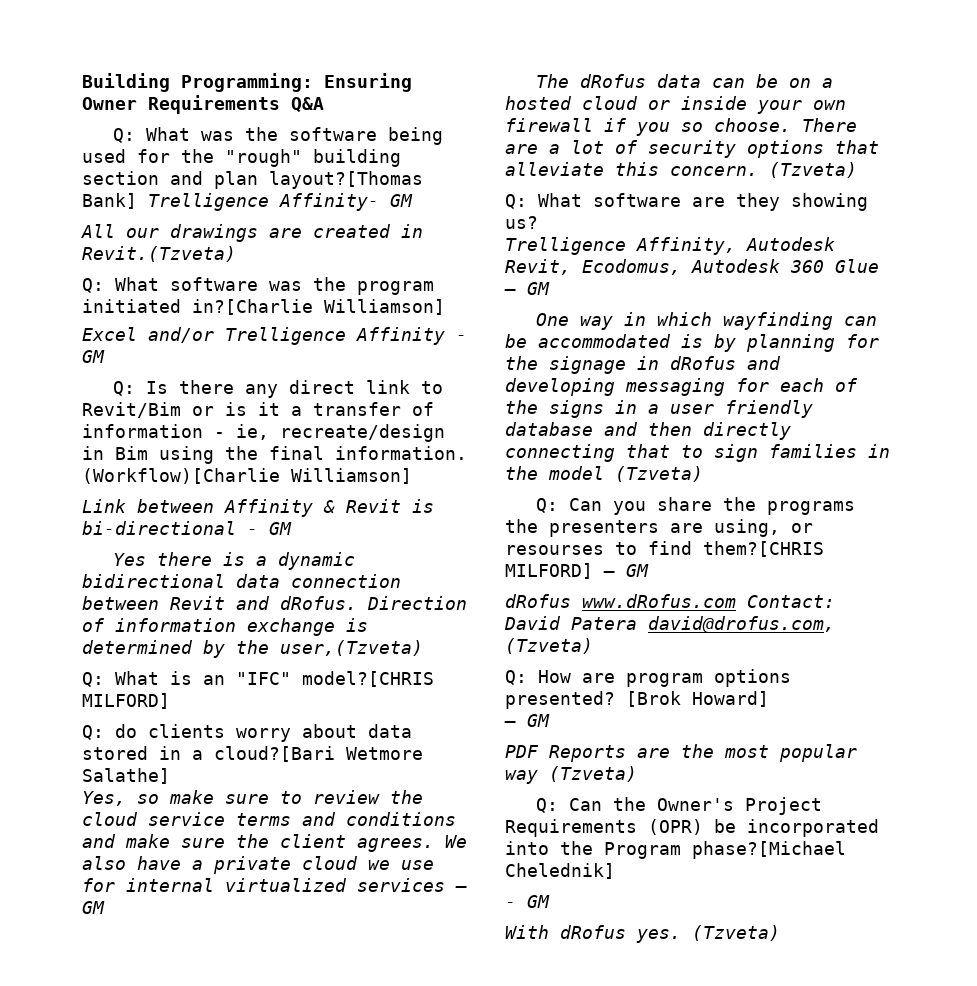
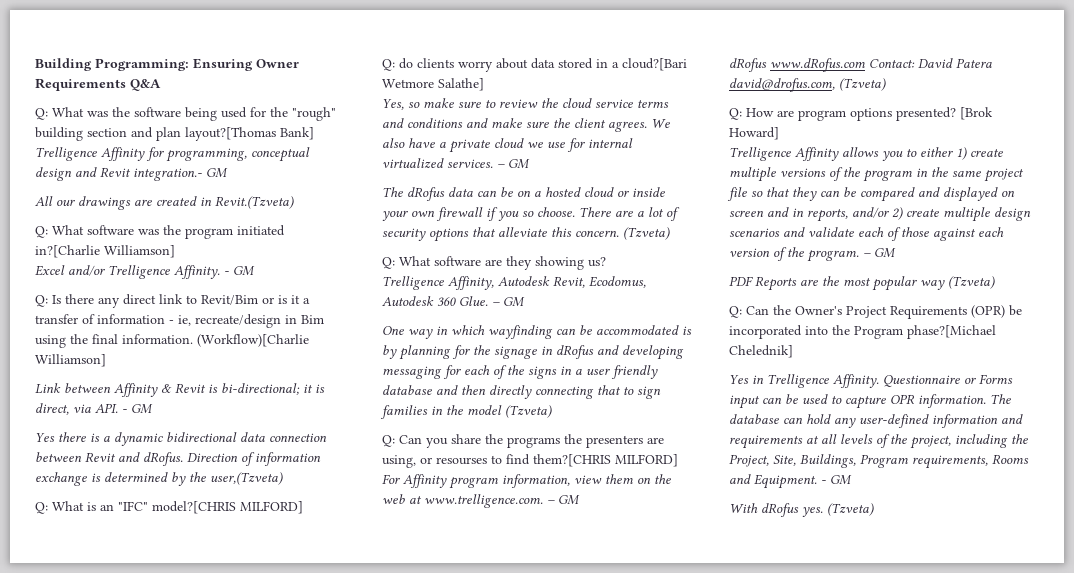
[279,193,379,211] Affinity- -> [101,147,310,162] [35,167,202,181] Affinity for programming, conceptual design and Revit integration.-
[356,327,445,345] Affinity -> [174,265,220,279] Affinity.
[82,521,236,535] bi-directional -> [221,383,325,395] [35,403,118,415] bi-directional; it is direct, via API.
[357,878,445,892] services -> [447,159,493,168] services.
[835,259,879,273] Glue -> [459,296,488,306] Glue.
(593, 571) none -> [382,474,671,489] [382,494,543,508] For Affinity program information, view them on the web at www.trelligence.com.
(769, 699) none -> [729,147,1003,161] [729,167,1024,182] [727,187,1015,202] [729,207,1031,222] [729,227,1004,241] [729,247,859,262] Trelligence Affinity allows you to either 1) create multiple versions of the program in the same project file so that they can be compared and displayed on screen and in reports, and/or 2) create multiple design scenarios and validate each of those against each version of the program.
(615, 871) none -> [729,374,1013,388] [729,394,1011,409] [729,414,1023,428] [729,434,1028,449] [729,454,1029,469] [729,474,817,489] Yes in Trelligence Affinity. Questionnaire or Forms input can be used to capture OPR information. The database can hold any user-defined information and requirements at all levels of the project, including the Project, Site, Buildings, Program requirements, Rooms and Equipment.

